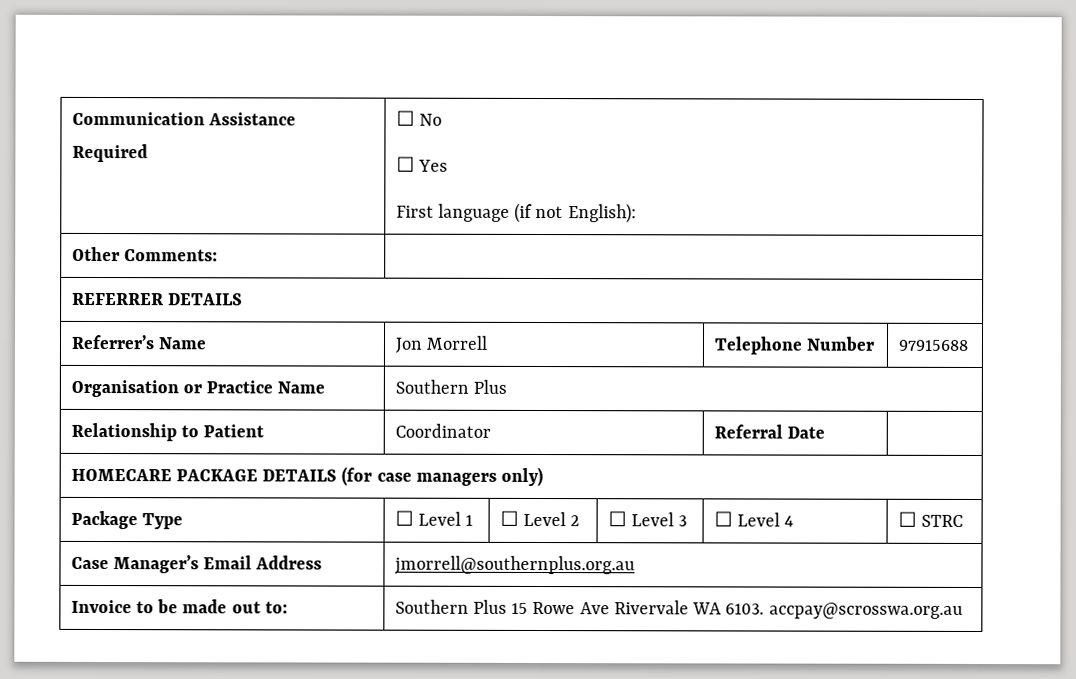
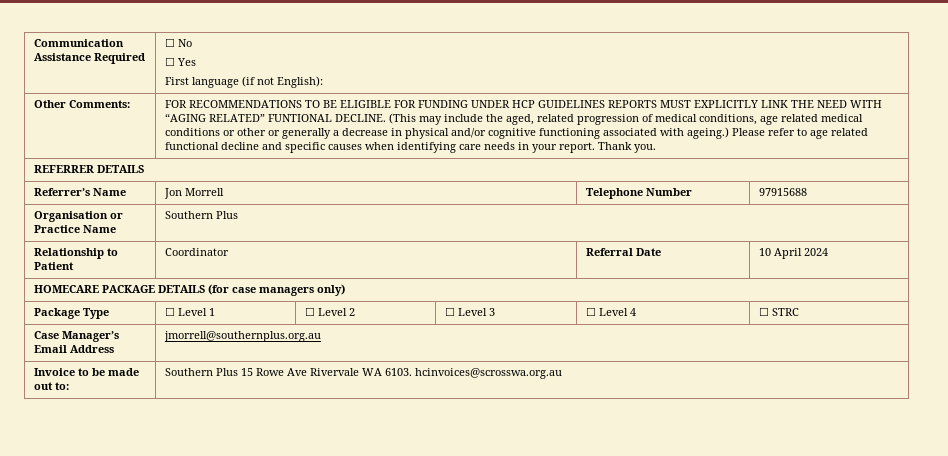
(218, 255) none -> [164,100,882,108] [164,113,863,125] [164,127,868,139] [164,142,656,153] FOR RECOMMENDATIONS TO BE ELIGIBLE FOR FUNDING UNDER HCP GUIDELINES REPORTS MUST EXPLICITLY LINK THE NEED WITH “AGING RELATED” FUNTIONAL DECLINE. (This may include the aged, related progression of medical conditions, age related medical conditions or other or generally a decrease in physical and/or cognitive functioning associated with ageing.) Please refer to age related functional decline and specific causes when identifying care needs in your report. Thank you.
(825, 432) none -> [758,248,828,259] 10 April 2024
[768,602,963,619] accpay@scrosswa.org.au -> [414,368,562,379] hcinvoices@scrosswa.org.au

